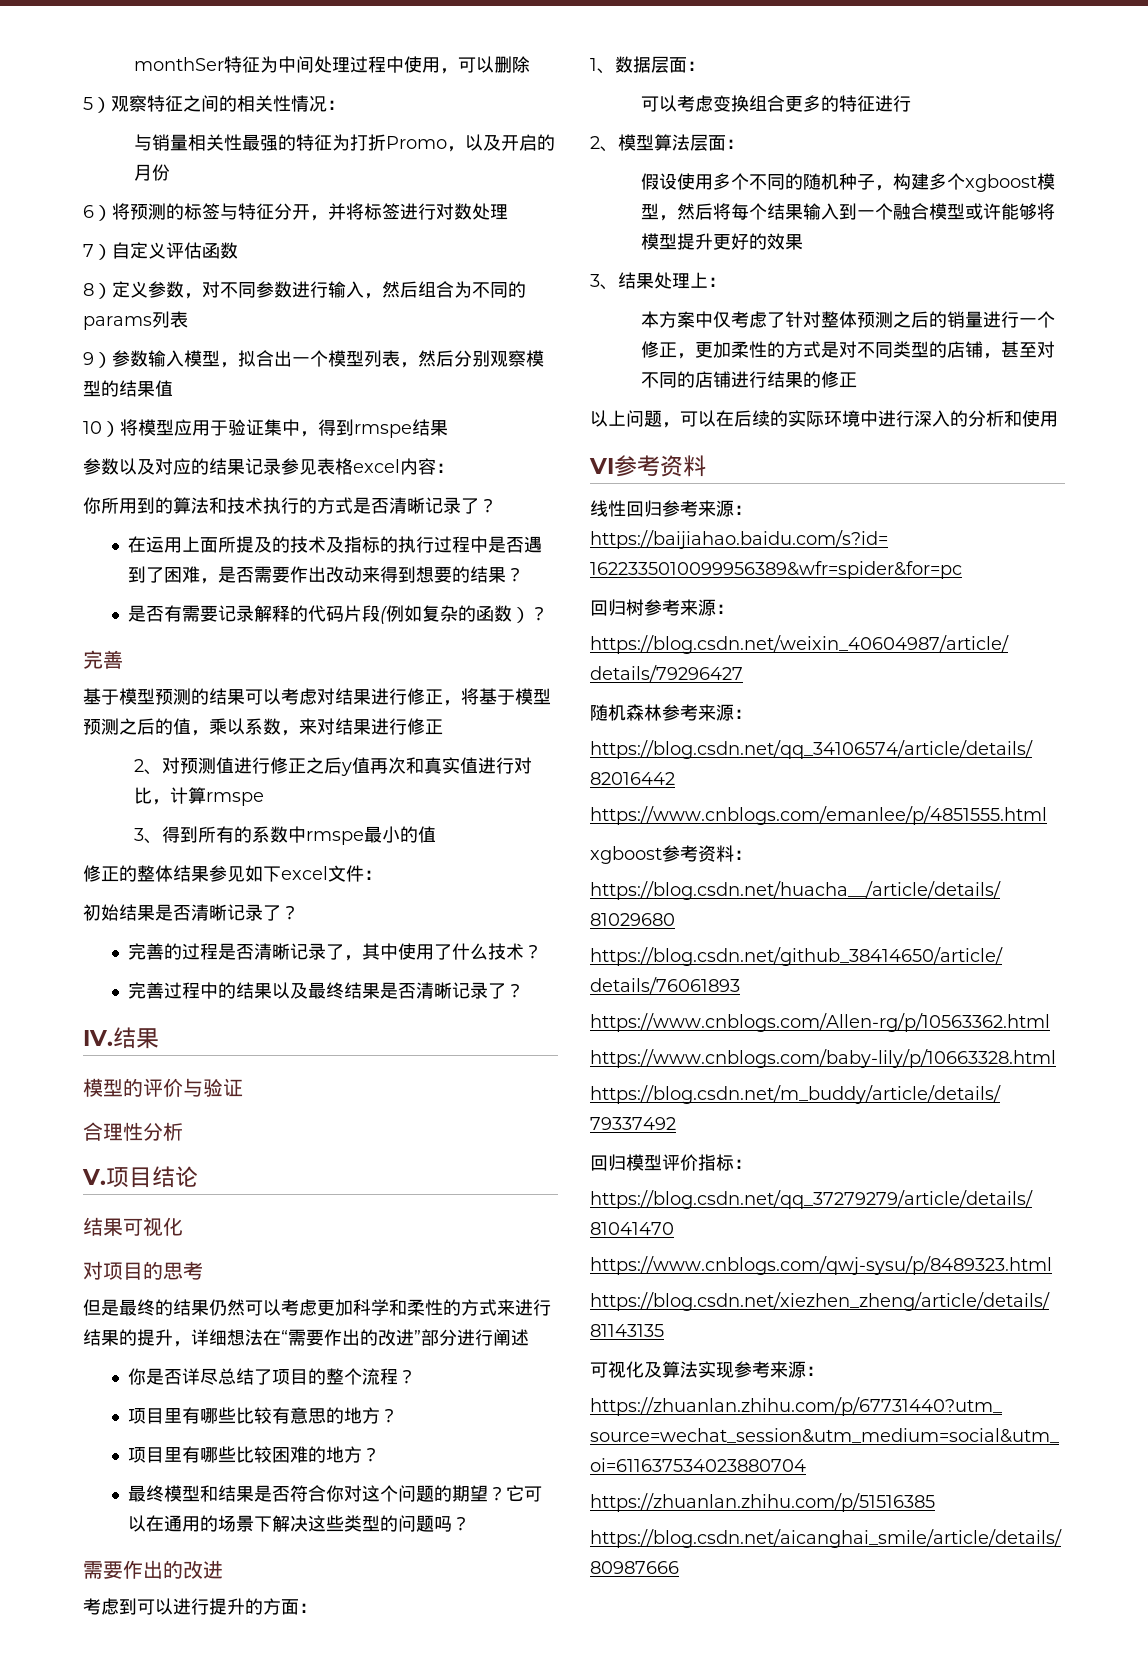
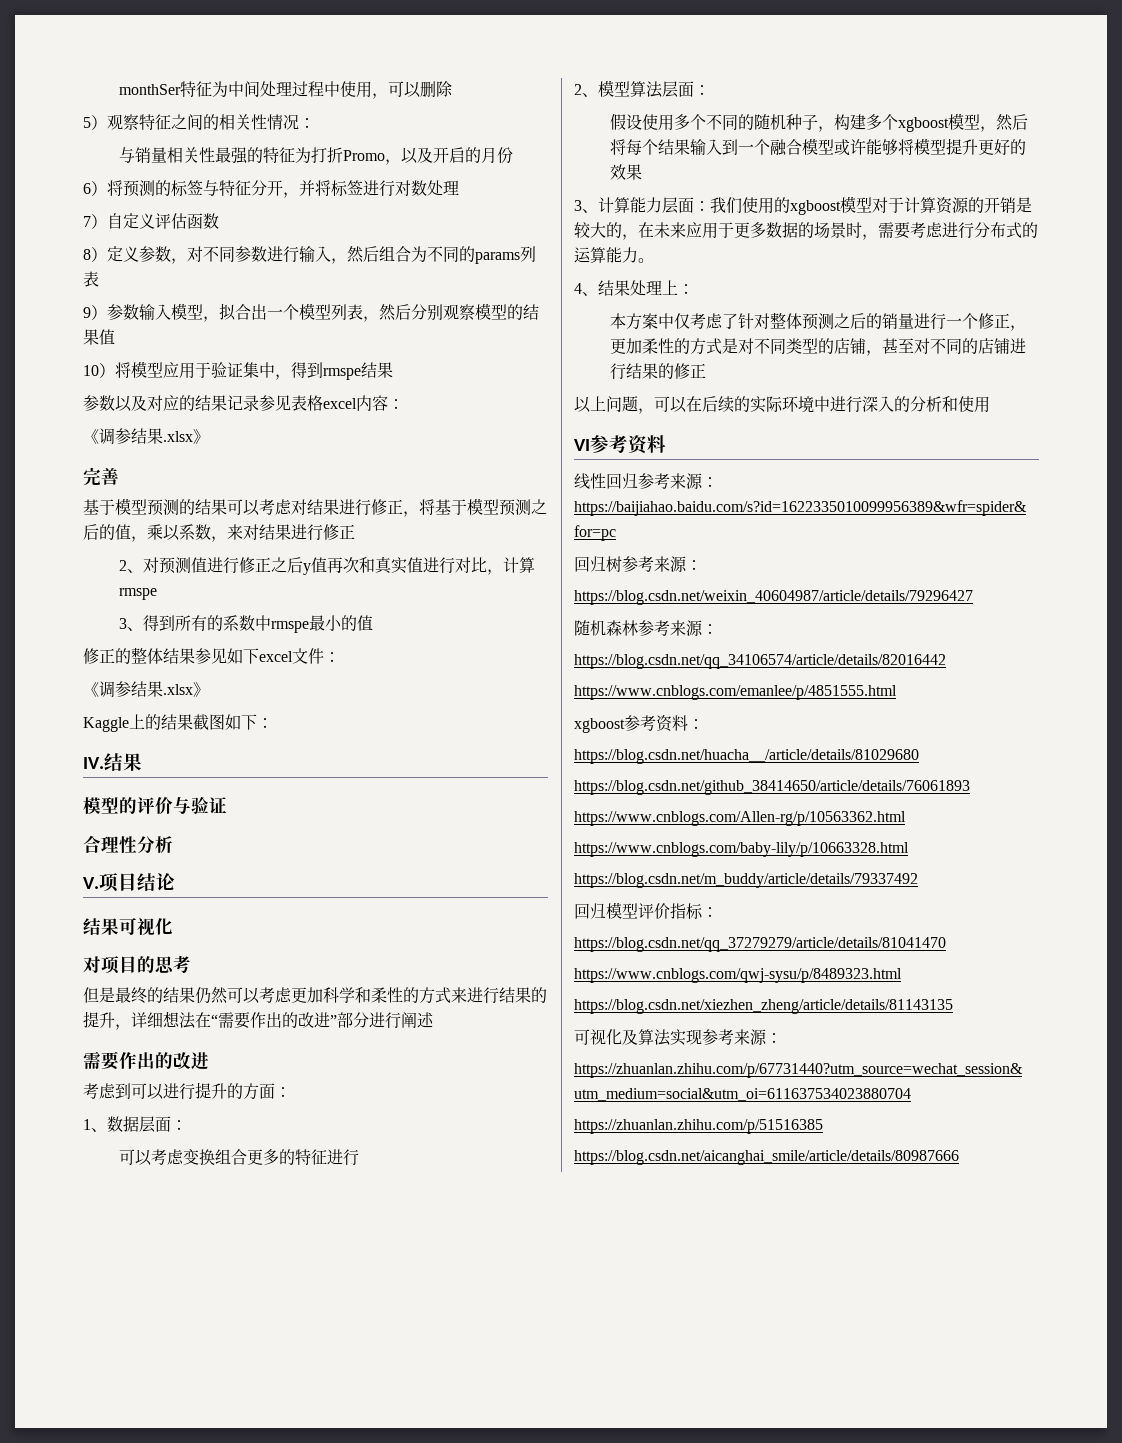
[83,497,497,514] [128,536,543,553] [128,566,525,584] [128,605,549,624] 你所用到的算法和技术执行的方式是否清晰记录了？ // 在运用上面所提及的技术及指标的执行过程中是否遇到了困难，是否需要作出改动来得到想要的结果？ // 是否有需要记录解释的代码片段(例如复杂的函数）？ -> [83,428,209,445] 《调参结果.xlsx》
[83,904,299,921] [128,943,543,961] [128,982,525,999] 初始结果是否清晰记录了？ // 完善的过程是否清晰记录了，其中使用了什么技术？ // 完善过程中的结果以及最终结果是否清晰记录了？ -> [83,681,209,698] [83,714,273,732] 《调参结果.xlsx》 // Kaggle上的结果截图如下：
[128,1368,417,1385] [128,1407,399,1424] [128,1446,381,1463] [128,1485,543,1502] [128,1515,471,1532] // 你是否详尽总结了项目的整个流程？ // 项目里有哪些比较有意思的地方？ // 项目里有哪些比较困难的地方？ // 最终模型和结果是否符合你对这个问题的期望？它可以在通用的场景下解决这些类型的问题吗？ -> (434, 1020) none
(618, 287) none -> [598,196,1032,215] [574,222,1038,240] [574,247,654,263] [574,283,598,296] 计算能力层面：我们使用的xgboost模型对于计算资源的开销是较大的，在未来应用于更多数据的场景时，需要考虑进行分布式的运算能力。 // 4、

